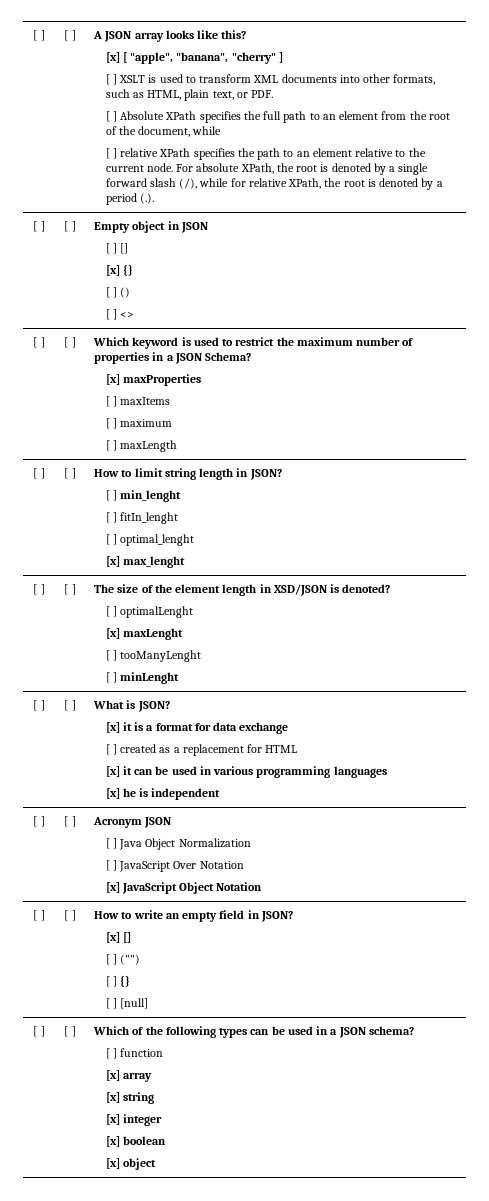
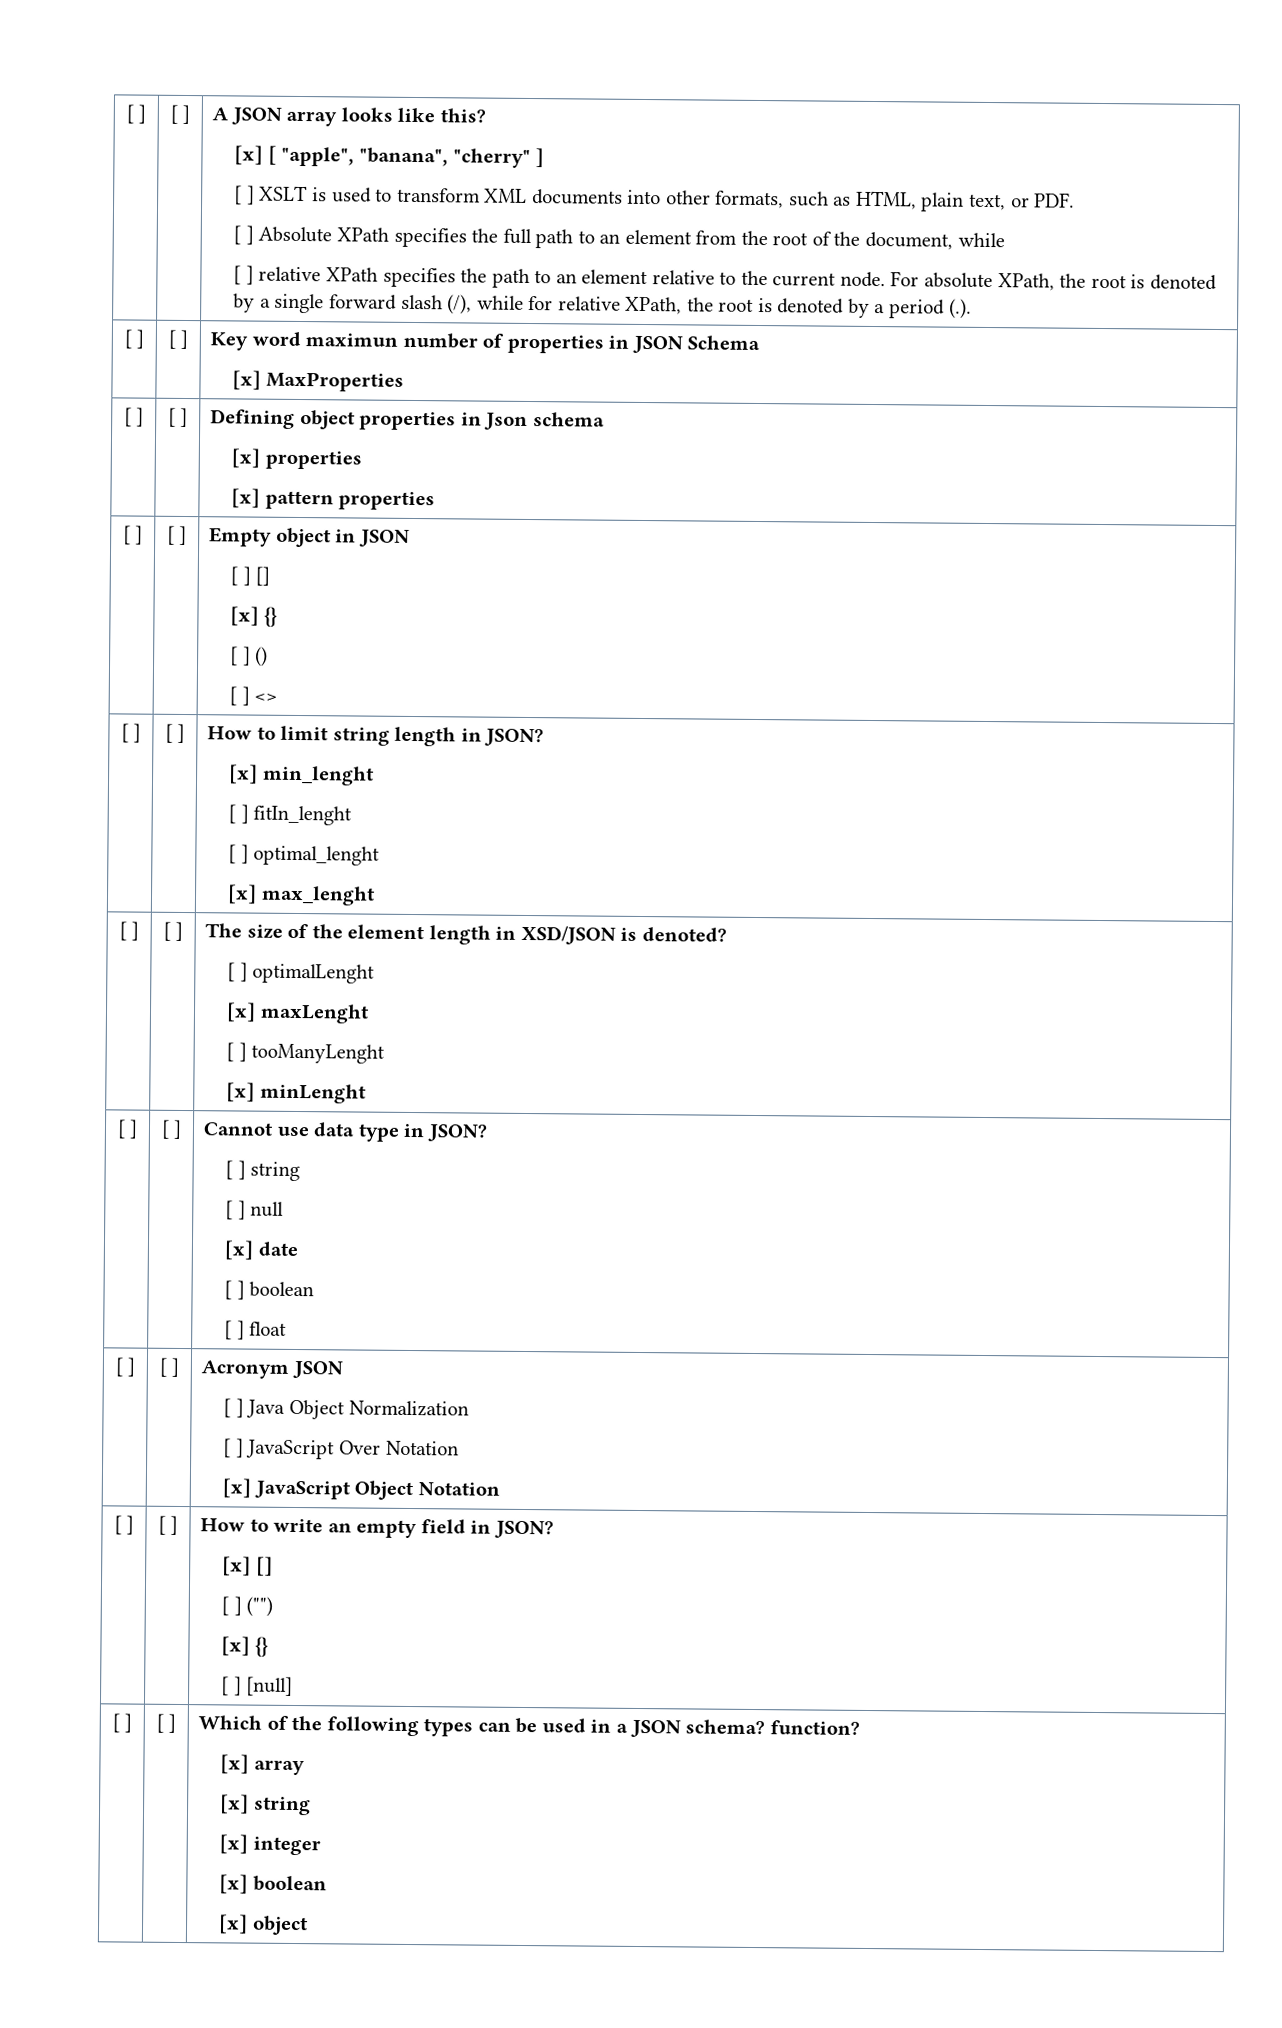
(154, 198) none -> [123,329,145,349] [167,329,189,350] [210,331,761,354] [232,370,404,392] [123,407,145,427] [167,407,189,428] [210,409,605,431] [231,448,362,470] [231,488,436,511] // [ ] | [ ] | Key word maximun number of properties in JSON Schema // [x] MaxProperties // [ ] | [ ] | Defining object properties in Json schema // [x] properties // [x] pattern properties
[33,337,45,348] [64,337,76,348] [93,337,414,349] [94,352,252,364] [105,374,201,386] [105,396,171,407] [105,418,173,429] [105,440,178,452] // [ ] | [ ] | Which keyword is used to restrict the maximum number of properties in a JSON Schema? // [x] maxProperties // [ ] maxItems // [ ] maximum // [ ] maxLength -> (278, 697) none
[105,490,117,501] [ ] -> [228,764,259,784] [x]
[105,672,117,683] [ ] -> [226,1082,256,1102] [x]
[93,700,170,712] [105,722,289,734] [105,744,298,756] [105,766,387,778] [105,788,221,800] What is JSON? // [x] it is a format for data exchange // [ ] created as a replacement for HTML // [x] it can be used in various programming languages // [x] he is independent -> [203,1122,488,1142] [225,1160,301,1182] [225,1200,285,1220] [224,1240,298,1260] [224,1280,315,1300] [224,1320,288,1340] Cannot use data type in JSON? // [ ] string // [ ] null // [x] date // [ ] boolean // [ ] float
[105,976,117,987] [ ] -> [221,1636,251,1656] [x]
[105,1048,164,1059] // [ ] function -> [769,1720,860,1735] function?

